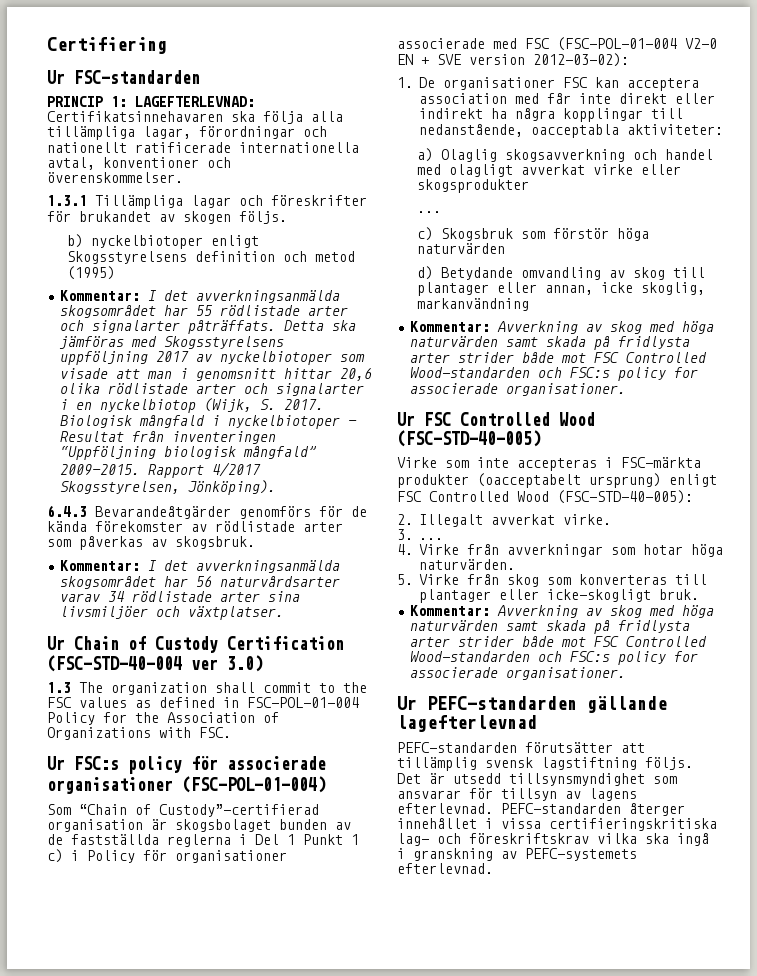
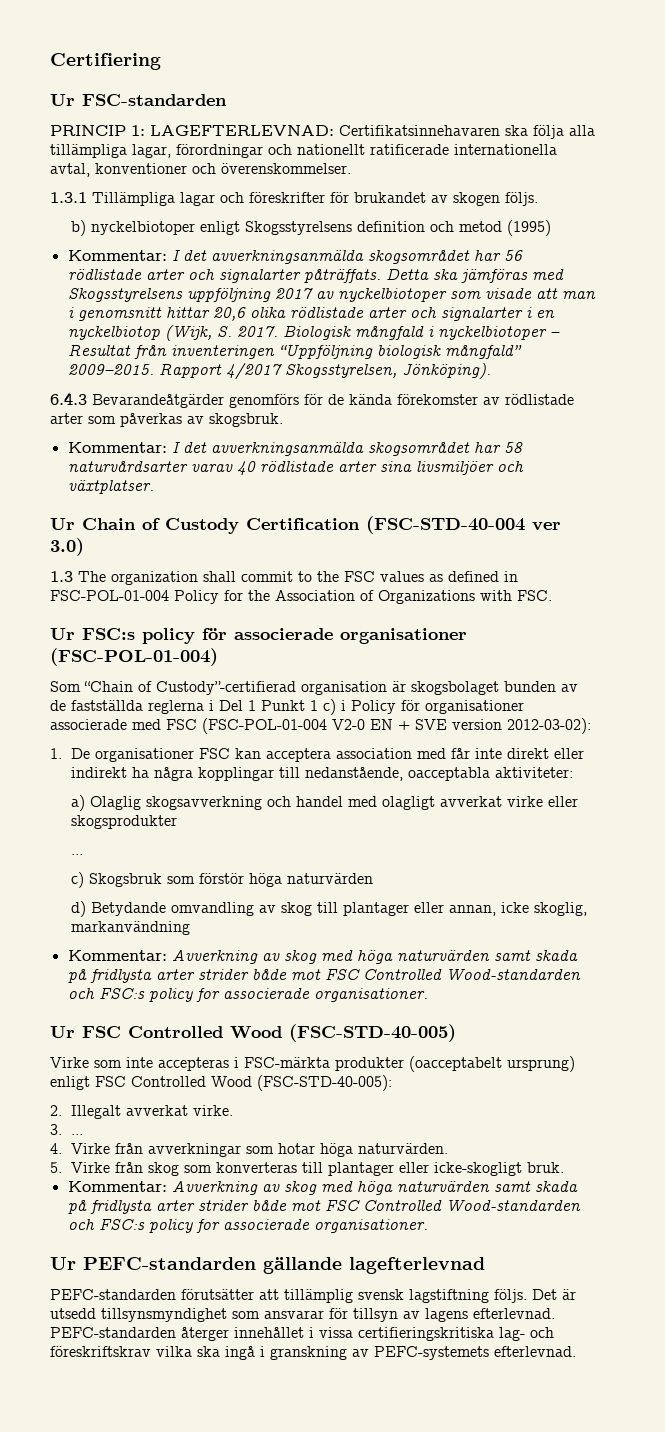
[196,305,214,316] 55 -> [503,250,523,261] 56
[196,575,213,587] 56 -> [503,442,523,453] 58
[108,591,126,602] 34 -> [236,461,256,476] 40

